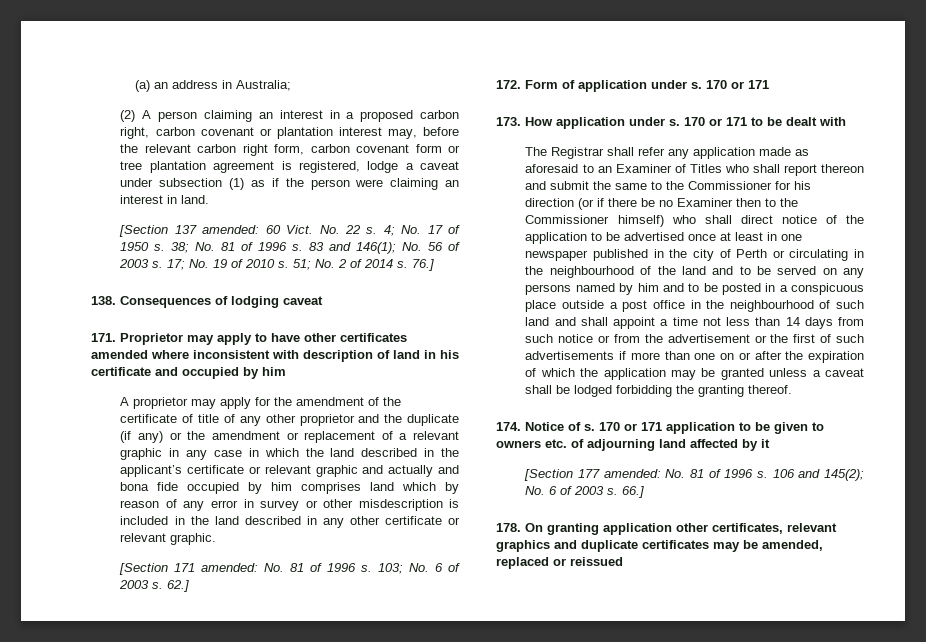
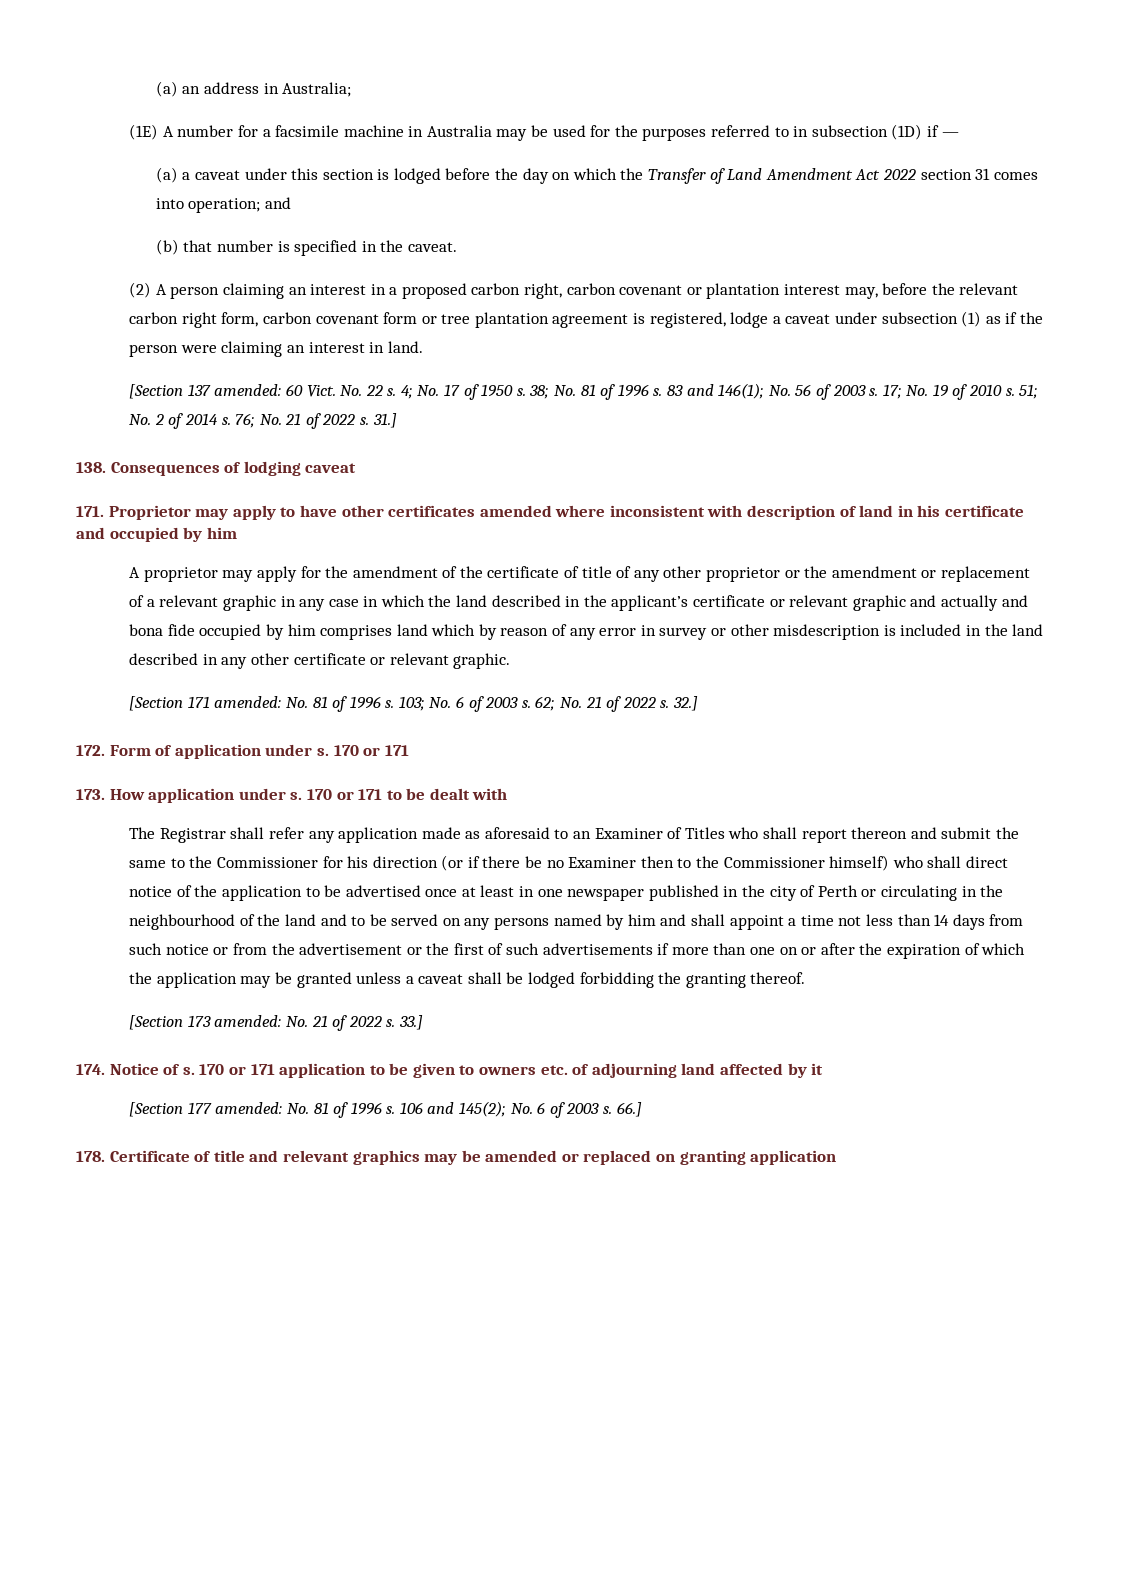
(292, 85) none -> [129,124,959,141] [155,167,1038,184] [155,197,291,213] [155,239,457,256] // (1E) A number for a facsimile machine in Australia may be used for the purposes referred to in subsection (1D) if — // (a) a caveat under this section is lodged before the day on which the Transfer of Land Amendment Act 2022 section 31 comes into operation; and // (b) that number is specified in the caveat.
[412,259,435,271] 76.] -> [235,413,397,429] 76; No. 21 of 2022 s. 31.]
[358,414,459,426] [120,431,164,443] and the duplicate (if any) -> (781, 574) none
[167,580,190,592] 62.] -> [535,696,698,712] 62; No. 21 of 2022 s. 32.]
[688,283,864,295] [525,300,864,312] [525,317,576,326] to be posted in a conspicuous place outside a post office in the neighbourhood of such land and -> (687, 920) none
(793, 389) none -> [129,1015,423,1031] // [Section 173 amended: No. 21 of 2022 s. 33.]
[525,523,837,535] [496,540,823,552] [496,557,623,569] On granting application other certificates, relevant graphics and duplicate certificates may be amended, replaced or reissued -> [109,1150,837,1165] Certificate of title and relevant graphics may be amended or replaced on granting application

